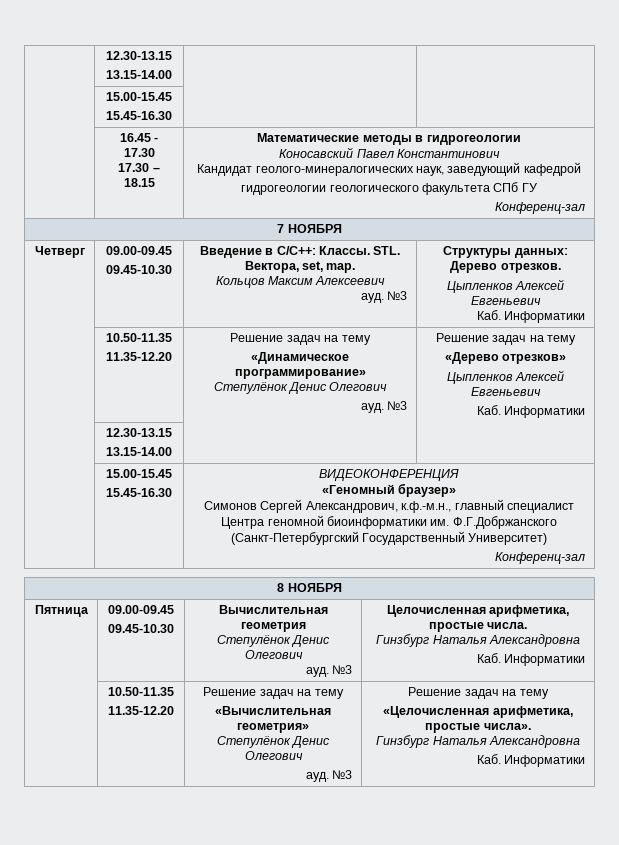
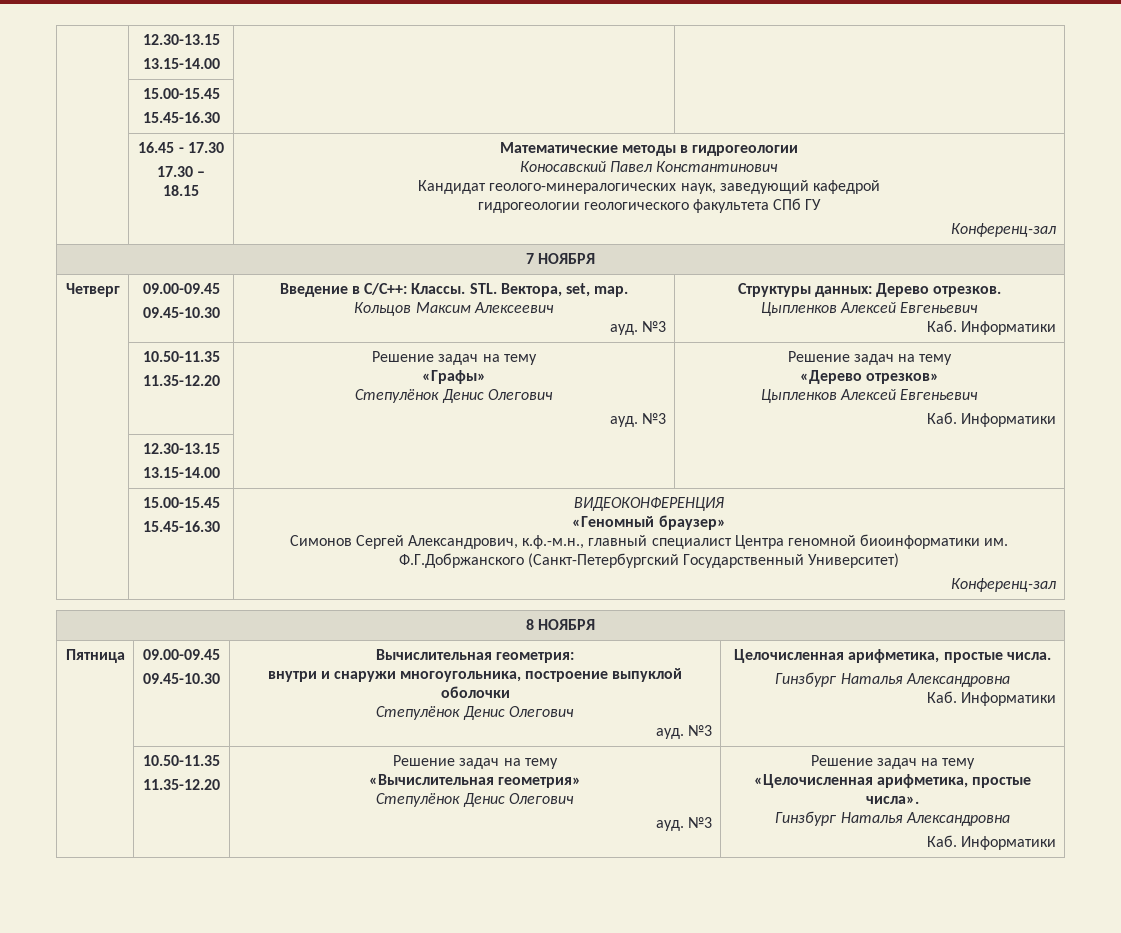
[251,352,349,364] [234,369,366,379] «Динамическое программирование» -> [422,370,486,384] «Графы»
[240,622,306,632] геометрия -> [496,652,575,663] [267,668,683,682] [440,686,510,698] геометрия: // внутри и снаружи многоугольника, построение выпуклой оболочки

